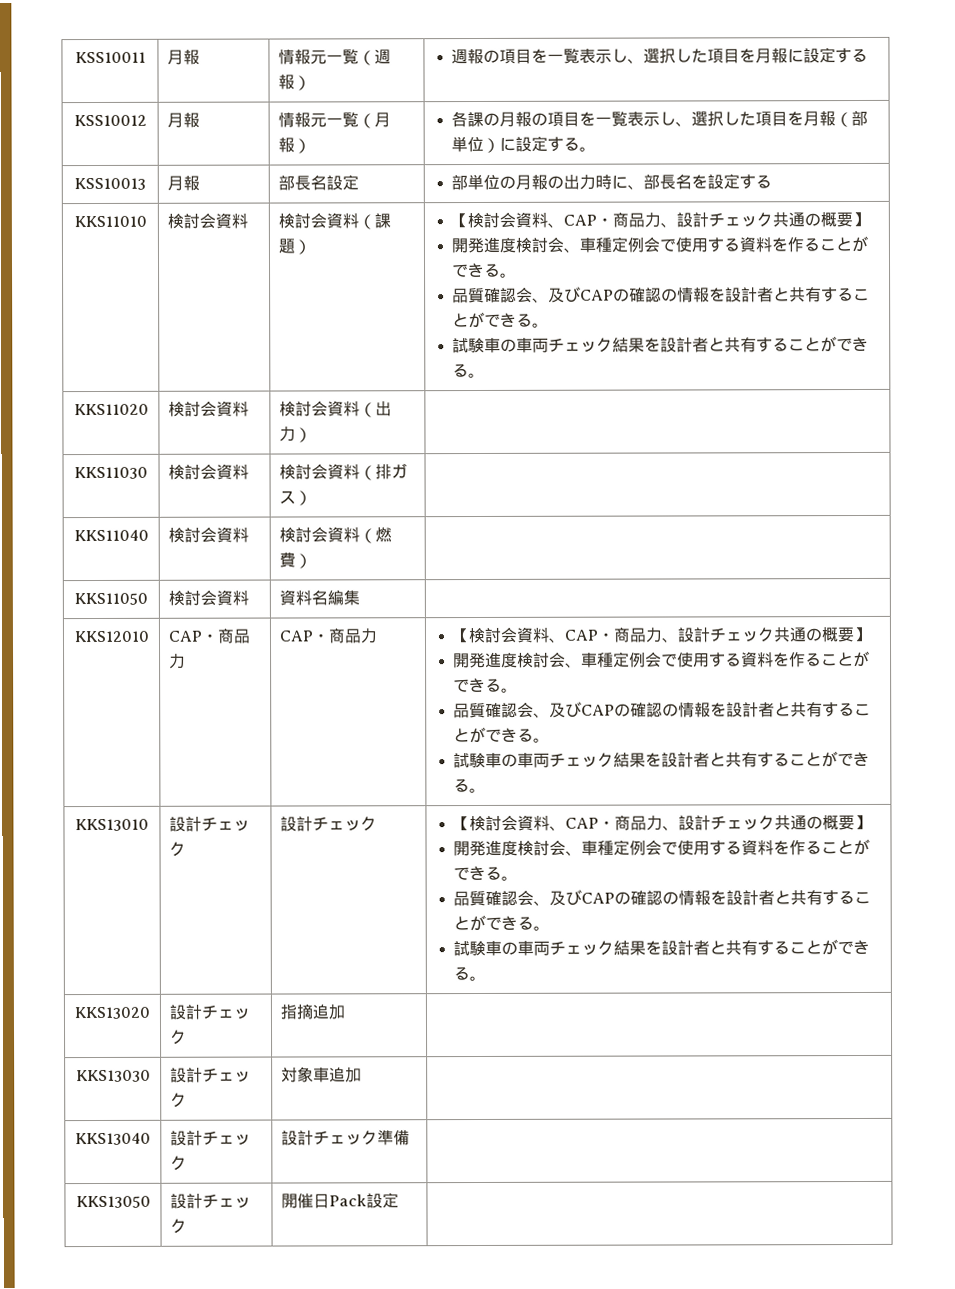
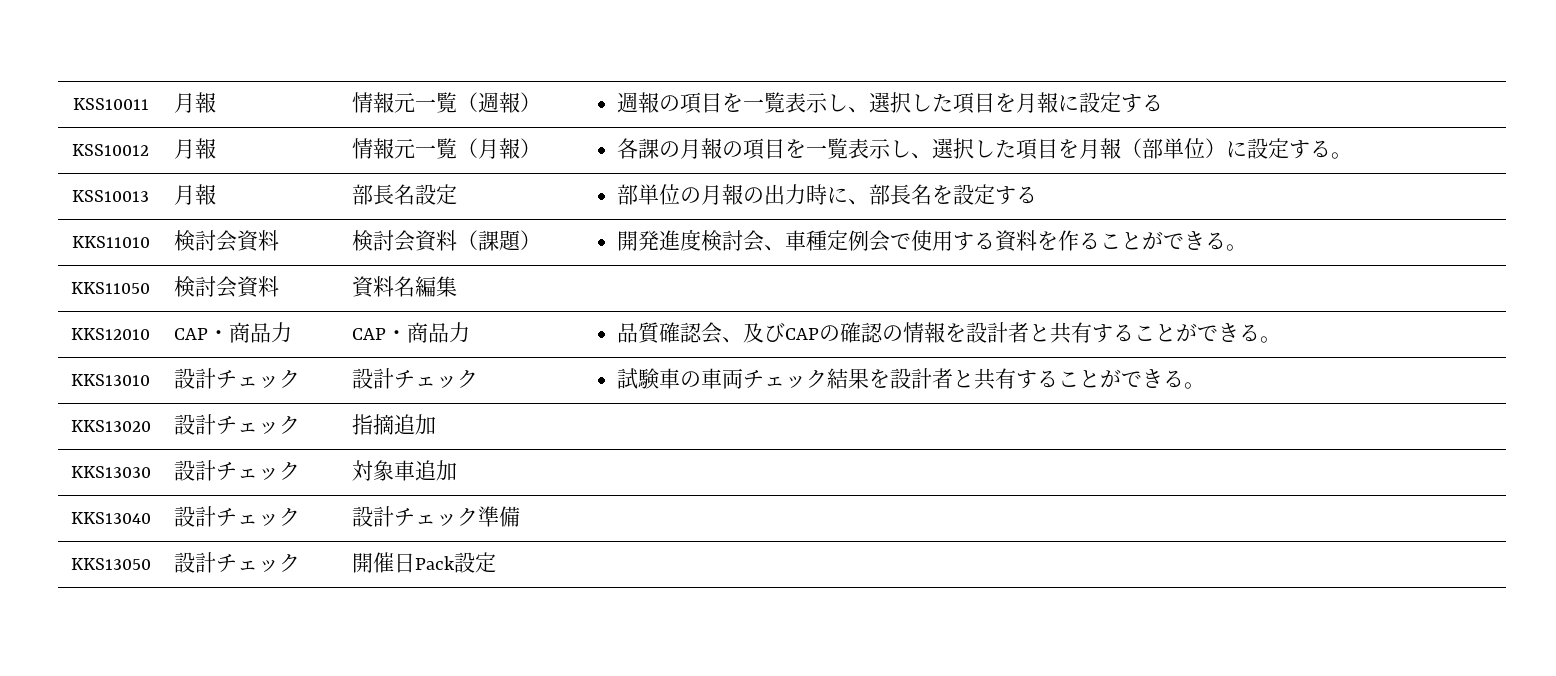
[450,211,869,229] 【検討会資料、CAP・商品力、設計チェック共通の概要】 // -> (541, 240) none
[451,286,870,304] [451,311,549,329] [451,336,869,354] [451,364,485,379] [73,403,149,416] [168,400,250,417] [279,400,393,418] [279,426,313,443] [74,466,148,480] [168,463,250,480] [279,463,409,481] [279,490,313,506] [73,529,149,542] [168,526,250,543] [279,526,393,544] [279,552,313,569] // 品質確認会、及びCAPの確認の情報を設計者と共有することができる。 // 試験車の車両チェック結果を設計者と共有することができる。 // KKS11020 | 検討会資料 | 検討会資料（出力） | // KKS11030 | 検討会資料 | 検討会資料（排ガス） | // KKS11040 | 検討会資料 | 検討会資料（燃費） | -> (1247, 247) none
[451,626,870,644] [452,650,870,669] [452,677,518,693] 【検討会資料、CAP・商品力、設計チェック共通の概要】 // 開発進度検討会、車種定例会で使用する資料を作ることができる。 // -> (470, 332) none
[452,751,870,769] [452,779,486,794] // 試験車の車両チェック結果を設計者と共有することができる。 -> (1281, 339) none
[452,814,871,832] [452,838,870,857] [452,865,518,881] [452,889,871,907] [452,914,550,932] 【検討会資料、CAP・商品力、設計チェック共通の概要】 // 開発進度検討会、車種定例会で使用する資料を作ることができる。 // 品質確認会、及びCAPの確認の情報を設計者と共有することができる。 // -> (478, 379) none

